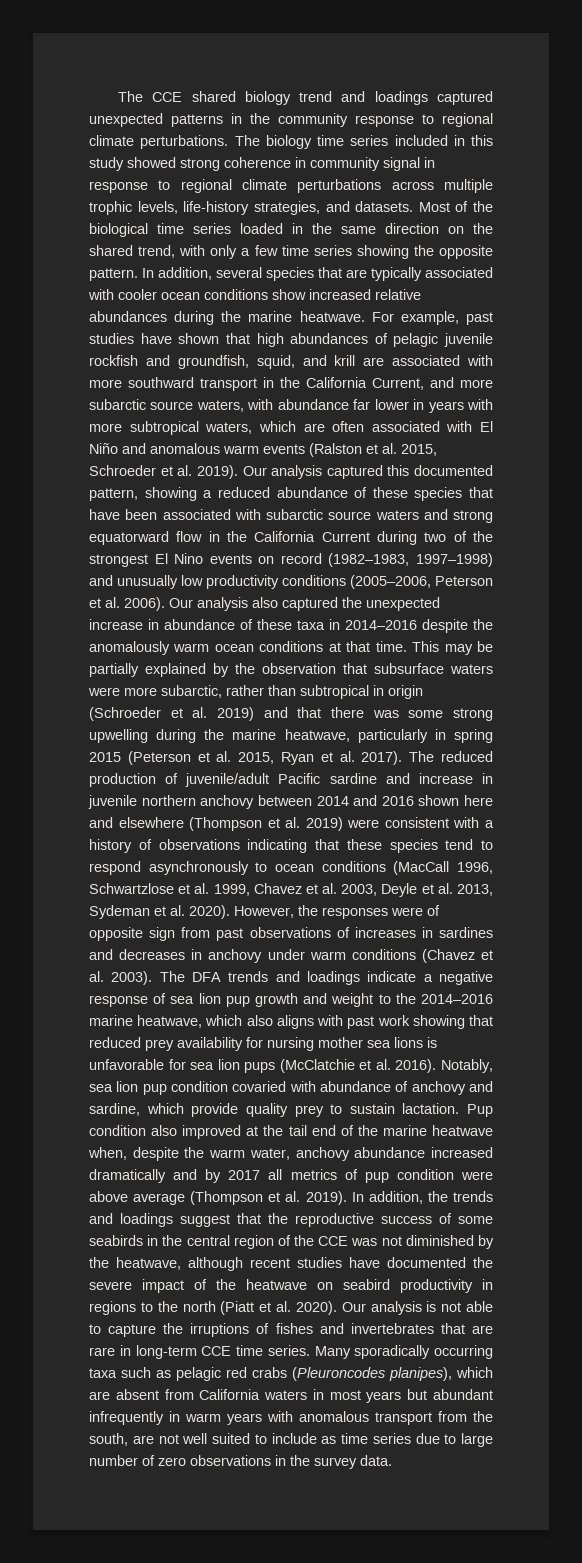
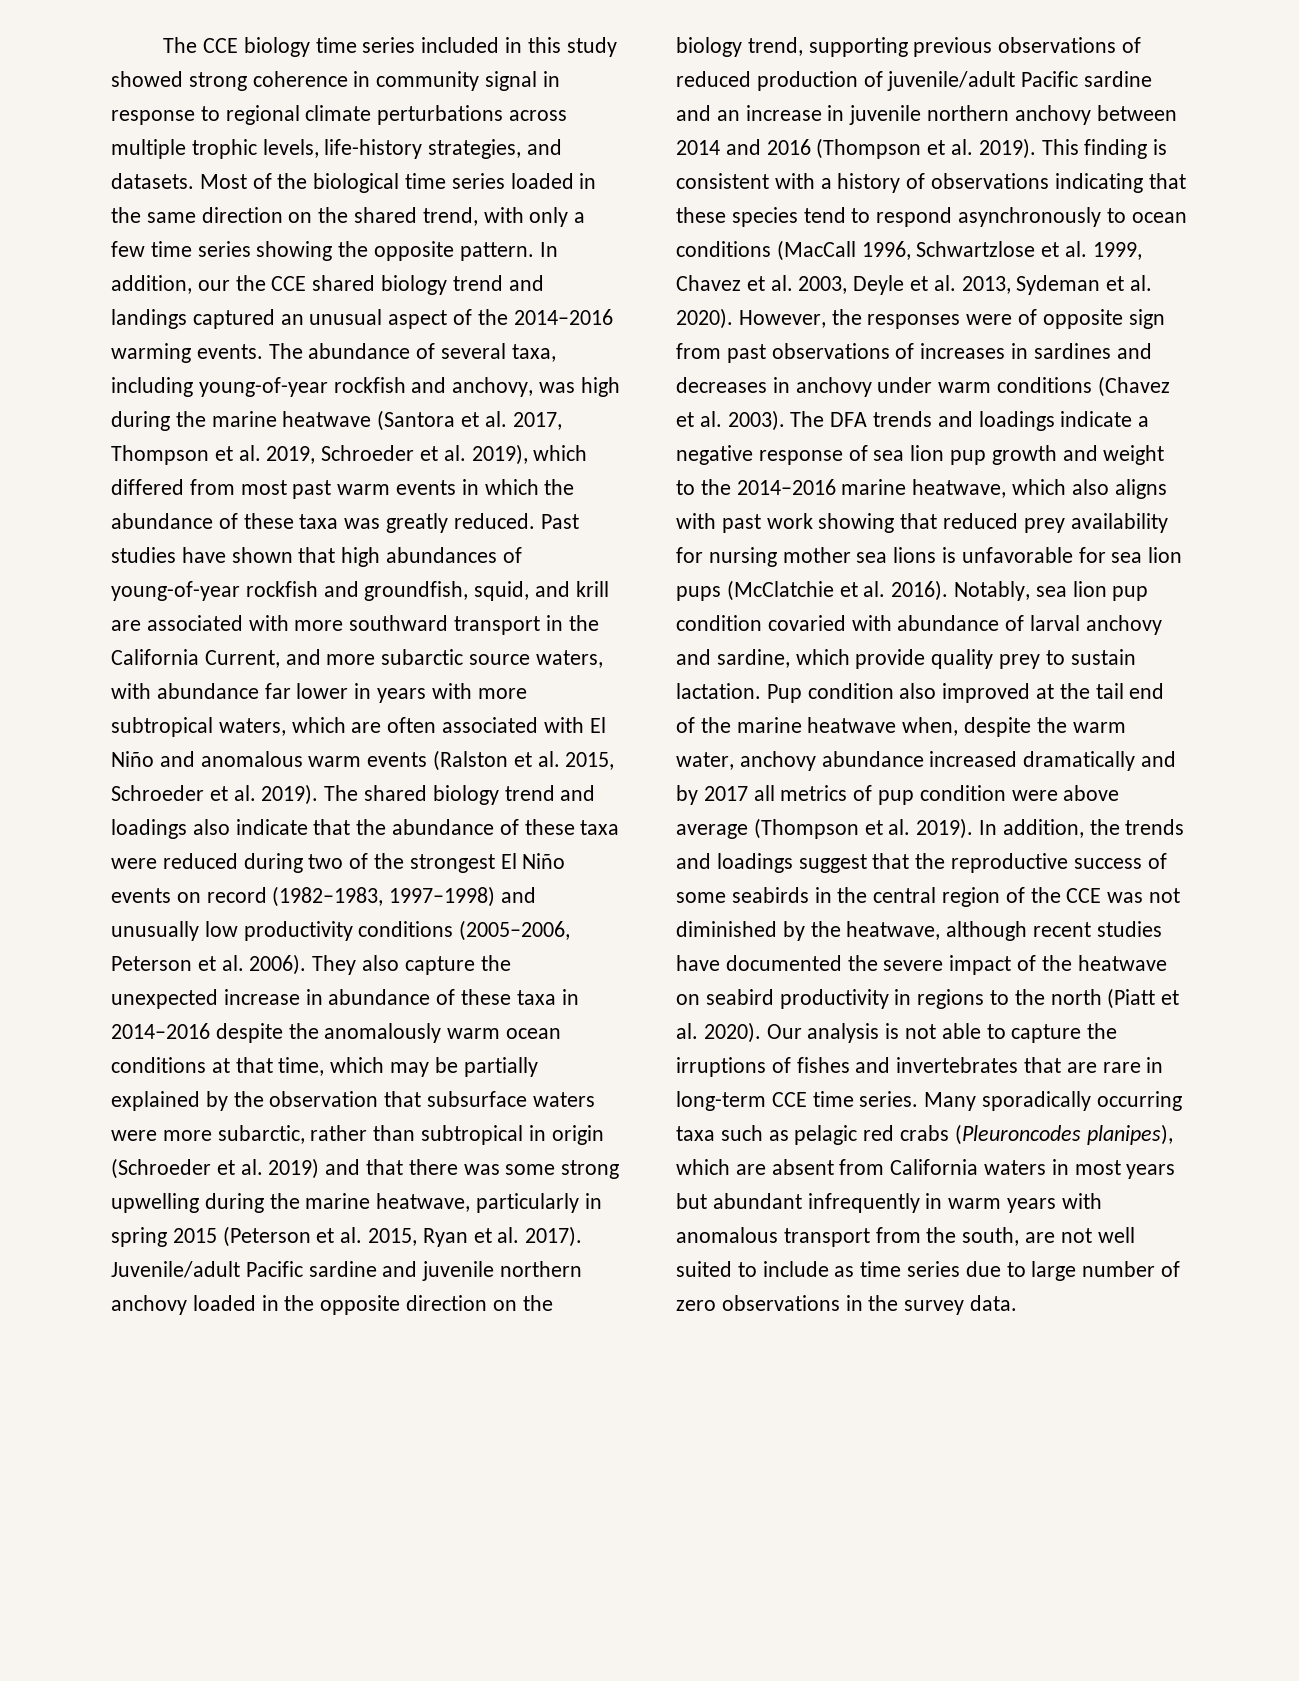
[191,91,493,105] [89,113,493,127] [89,135,260,149] shared biology trend and loadings captured unexpected patterns in the community response to regional climate perturbations. The -> (239, 45) none
[216,267,493,281] [88,289,421,300] [89,311,494,325] several species that are typically associated with cooler ocean conditions show increased relative abundances during the marine heatwave. For example, past -> [197,275,544,295] [111,309,613,329] [111,343,556,363] [111,377,620,397] [111,410,562,431] [111,444,588,465] [111,479,575,499] [111,513,579,533] our the CCE shared biology trend and landings captured an unusual aspect of the 2014–2016 warming events. The abundance of several taxa, including young-of-year rockfish and anchovy, was high during the marine heatwave (Santora et al. 2017, Thompson et al. 2019, Schroeder et al. 2019), which differed from most past warm events in which the abundance of these taxa was greatly reduced. Past
[393,333,493,347] pelagic juvenile -> [111,581,240,601] young-of-year
[242,465,493,479] [89,487,493,501] [89,509,493,523] [89,531,370,545] Our analysis captured this documented pattern, showing a reduced abundance of these species that have been associated with subarctic source waters and strong equatorward flow in the California Current -> [324,785,596,805] [111,819,620,839] [111,853,238,869] The shared biology trend and loadings also indicate that the abundance of these taxa were reduced
[174,553,204,564] Nino -> [522,853,566,869] Niño
[169,597,338,611] Our analysis also captured -> [312,955,475,975] They also capture
[375,641,440,652] time. This -> [278,1057,385,1076] time, which
[409,751,435,762] The -> [111,1261,583,1281] [111,1295,553,1315] [676,37,1142,57] Juvenile/adult Pacific sardine and juvenile northern anchovy loaded in the opposite direction on the biology trend, supporting previous observations of
(410, 778) none -> [716,110,740,121] an
[418,795,493,806] [89,817,380,831] shown here and elsewhere (Thompson et al. 2019) were -> [816,138,1168,159] (Thompson et al. 2019). This finding is
(409, 1086) none -> [1030,615,1081,631] larval

